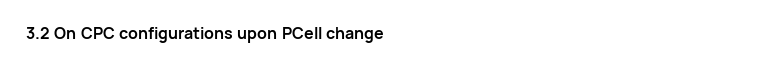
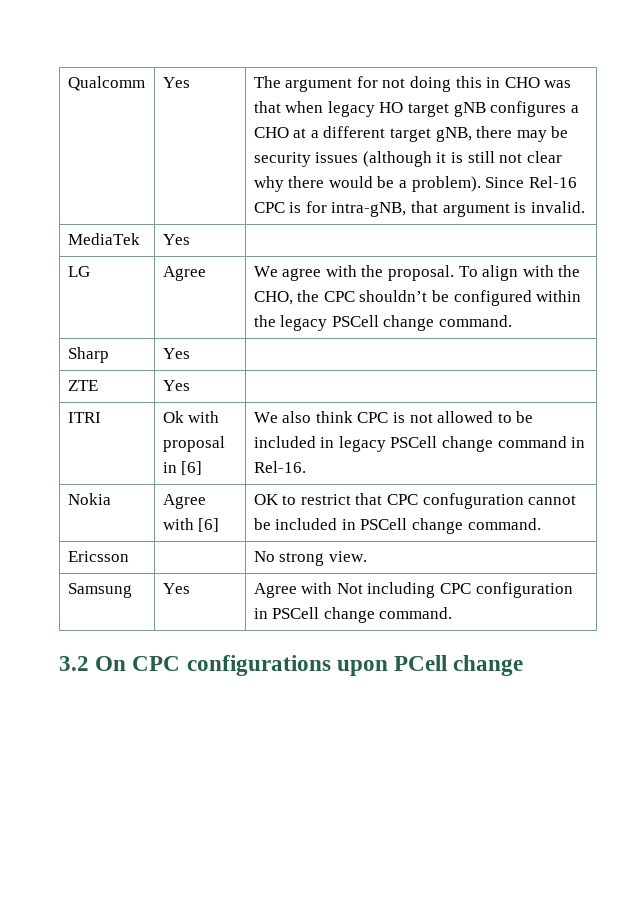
(26, 33) none -> [67,76,145,91] [162,77,190,88] [253,76,572,92] [253,101,579,117] [253,126,569,142] [253,151,562,167] [253,176,577,192] [253,201,585,217] [67,233,140,245] [162,234,190,245] [67,266,90,277] [162,266,206,281] [253,265,581,281] [253,290,582,306] [253,315,512,331] [67,347,109,363] [162,348,190,359] [67,380,98,391] [162,380,190,391] [67,412,101,423] [162,411,220,423] [162,436,225,452] [162,461,203,475] [253,411,534,423] [253,436,586,452] [253,461,306,473] [67,493,111,505] [162,494,206,509] [162,518,220,532] [253,493,577,509] [253,518,541,534] [67,551,129,562] [253,551,367,566] [67,583,132,598] [162,583,190,594] [253,582,573,598] [253,607,453,623] Qualcomm | Yes | The argument for not doing this in CHO was that when legacy HO target gNB configures a CHO at a different target gNB, there may be security issues (although it is still not clear why there would be a problem). Since Rel-16 CPC is for intra-gNB, that argument is invalid. // MediaTek | Yes | // LG | Agree | We agree with the proposal. To align with the CHO, the CPC shouldn’t be configured within the legacy PSCell change command. // Sharp | Yes | // ZTE | Yes | // ITRI | Ok with proposal in [6] | We also think CPC is not allowed to be included in legacy PSCell change command in Rel-16. // Nokia | Agree with [6] | OK to restrict that CPC confuguration cannot be included in PSCell change command. // Ericsson | | No strong view. // Samsung | Yes | Agree with Not including CPC configuration in PSCell change command. //

